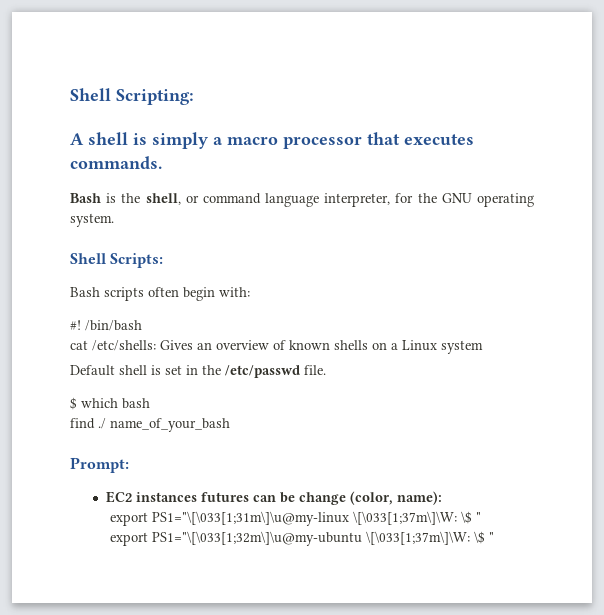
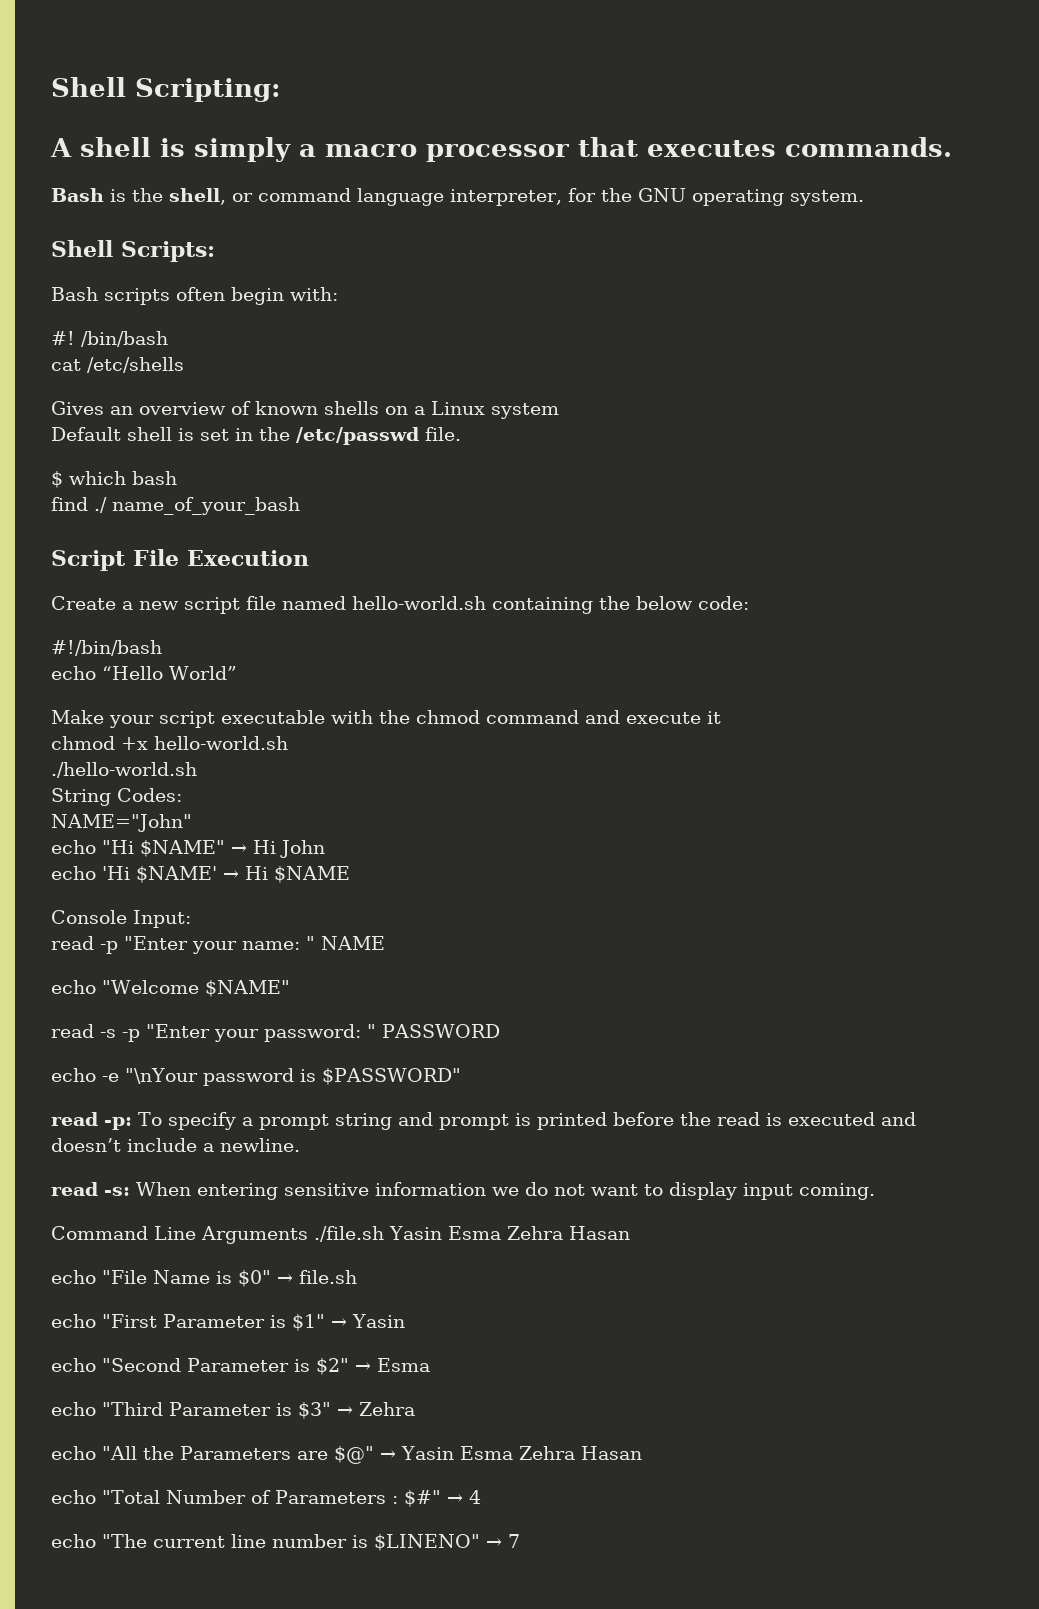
[92,340,156,351] /etc/shells: -> [87,357,184,373] /etc/shells //
[70,457,129,473] [106,491,443,505] [110,511,482,526] [110,531,495,546] Prompt: // EC2 instances futures can be change (color, name): // export PS1="\[\033[1;31m\]\u@my-linux \[\033[1;37m\]\W: \$ " // export PS1="\[\033[1;32m\]\u@my-ubuntu \[\033[1;37m\]\W: \$ " -> [51,549,309,571] [51,596,749,614] [51,640,162,656] [51,666,237,680] [51,710,721,728] [51,736,288,750] [51,762,197,778] [51,788,182,806] [51,814,192,832] [51,840,325,858] [51,866,350,883] [51,910,191,928] [51,936,385,954] [51,980,290,997] [51,1024,500,1042] [51,1068,461,1086] [51,1112,916,1130] [51,1138,300,1152] [51,1182,875,1200] [51,1226,630,1244] [51,1270,357,1287] [51,1314,405,1331] [51,1358,430,1375] [51,1402,415,1419] [51,1446,642,1464] [51,1490,481,1507] [51,1534,520,1551] Script File Execution // Create a new script file named hello-world.sh containing the below code: // #!/bin/bash // echo “Hello World” // Make your script executable with the chmod command and execute it // chmod +x hello-world.sh // ./hello-world.sh // String Codes: // NAME="John" // echo "Hi $NAME" → Hi John // echo 'Hi $NAME' → Hi $NAME // Console Input: // read -p "Enter your name: " NAME // echo "Welcome $NAME" // read -s -p "Enter your password: " PASSWORD // echo -e "\nYour password is $PASSWORD" // read -p: To specify a prompt string and prompt is printed before the read is executed and doesn’t include a newline. // read -s: When entering sensitive information we do not want to display input coming. // Command Line Arguments ./file.sh Yasin Esma Zehra Hasan // echo "File Name is $0" → file.sh // echo "First Parameter is $1" → Yasin // echo "Second Parameter is $2" → Esma // echo "Third Parameter is $3" → Zehra // echo "All the Parameters are $@" → Yasin Esma Zehra Hasan // echo "Total Number of Parameters : $#" → 4 // echo "The current line number is $LINENO" → 7

